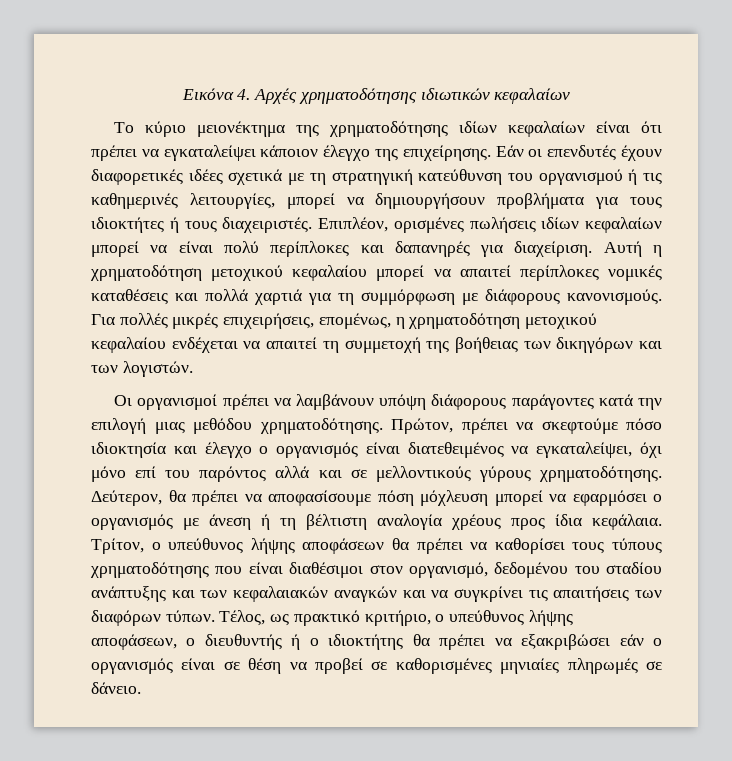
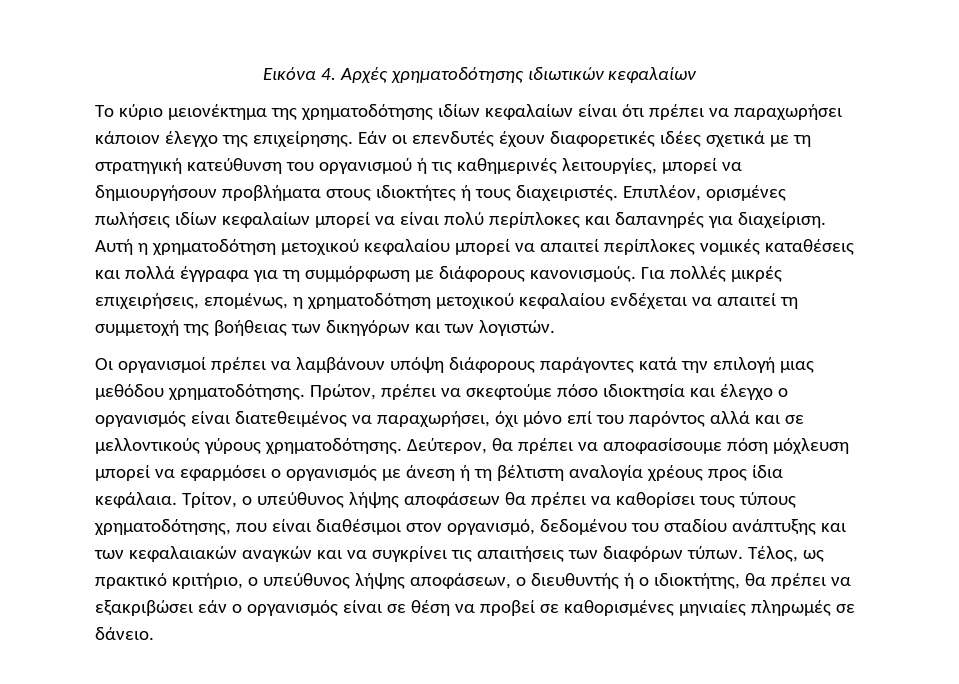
[163,145,256,161] εγκαταλείψει -> [733,104,842,120] παραχωρήσει
[595,196,662,209] για τους -> [325,189,371,201] στους
[254,289,302,305] χαρτιά -> [179,266,249,282] έγγραφα
[536,442,633,458] εγκαταλείψει, -> [376,411,490,427] παραχωρήσει,
[90,562,209,578] χρηματοδότησης -> [94,519,231,535] χρηματοδότησης,
[328,634,404,650] ιδιοκτήτης -> [653,573,740,589] ιδιοκτήτης,

